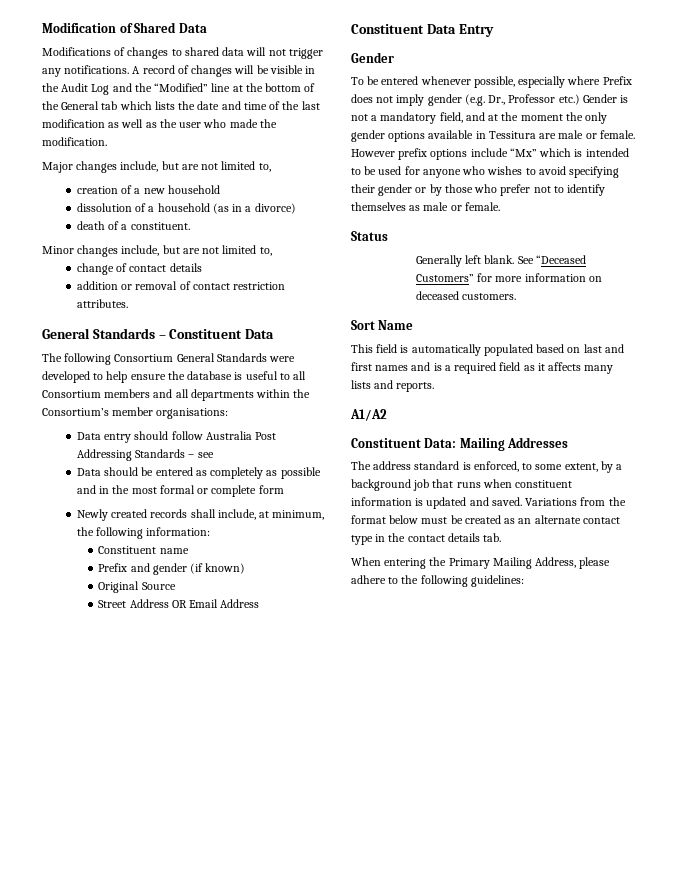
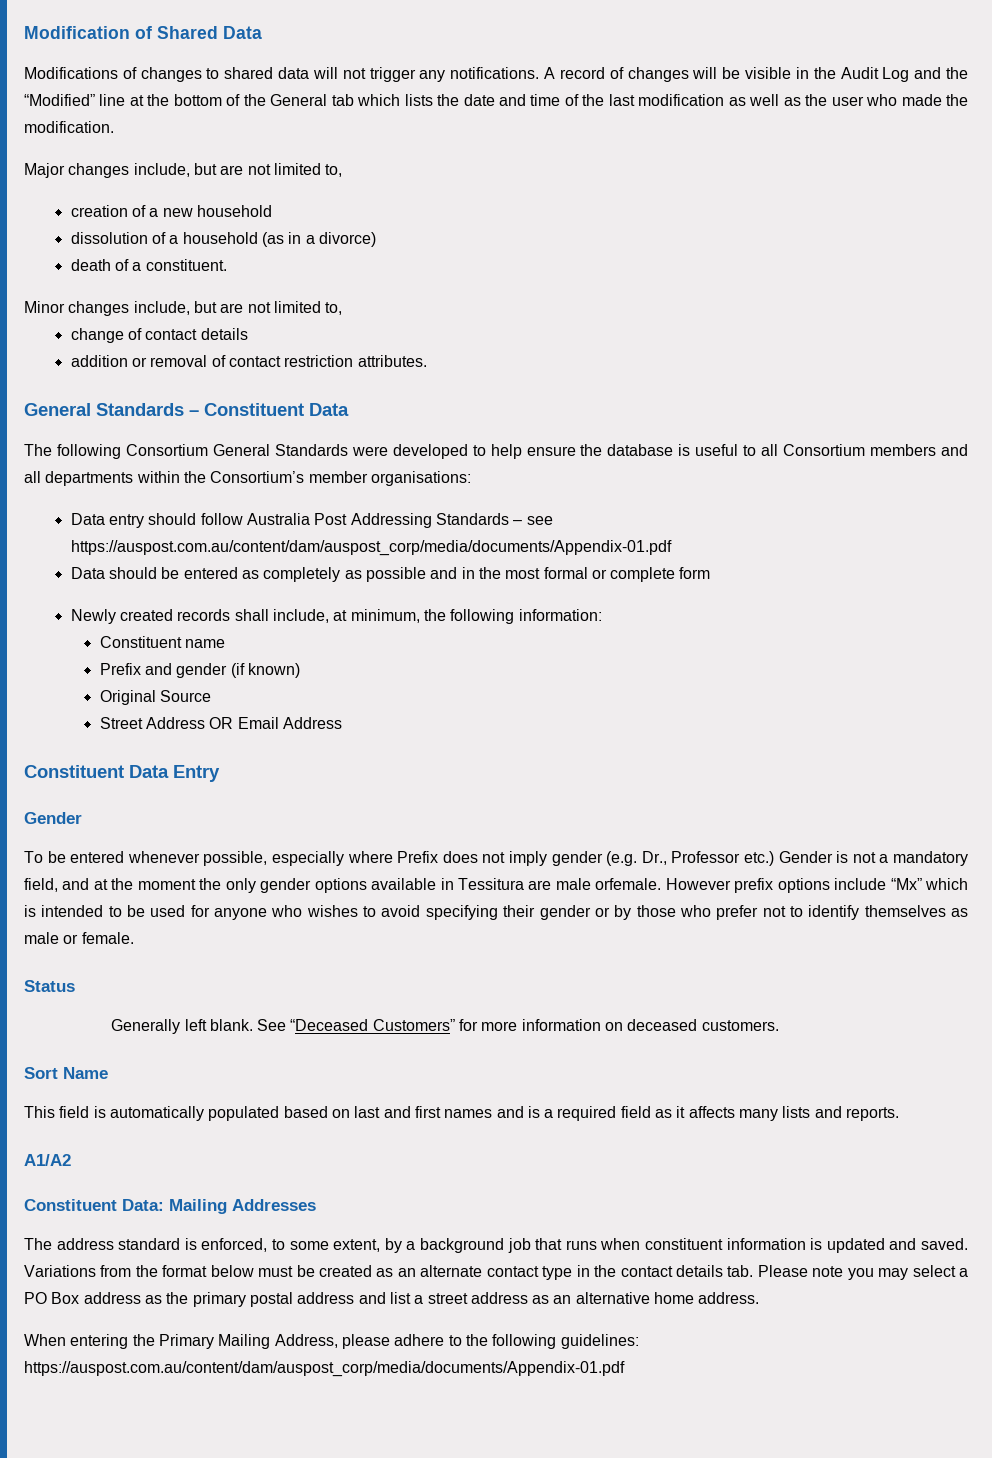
(214, 455) none -> [70,540,672,556] https://auspost.com.au/content/dam/auspost_corp/media/documents/Appendix-01.pdf
[585,130,635,139] or female. -> [595,878,662,890] orfemale.
(502, 537) none -> [757,1265,968,1280] [24,1292,760,1307] Please note you may select a PO Box address as the primary postal address and list a street address as an alternative home address.
(524, 581) none -> [24,1361,625,1377] https://auspost.com.au/content/dam/auspost_corp/media/documents/Appendix-01.pdf

